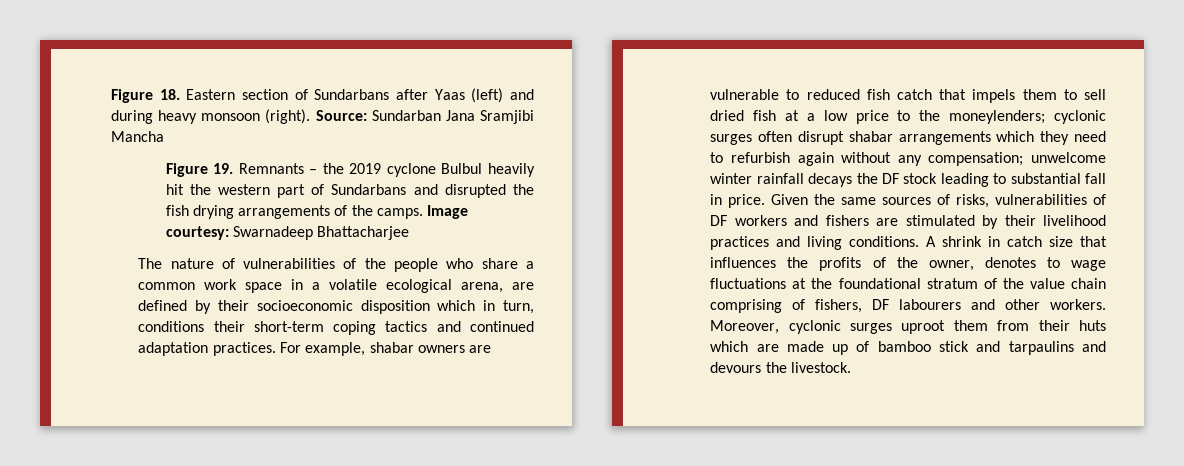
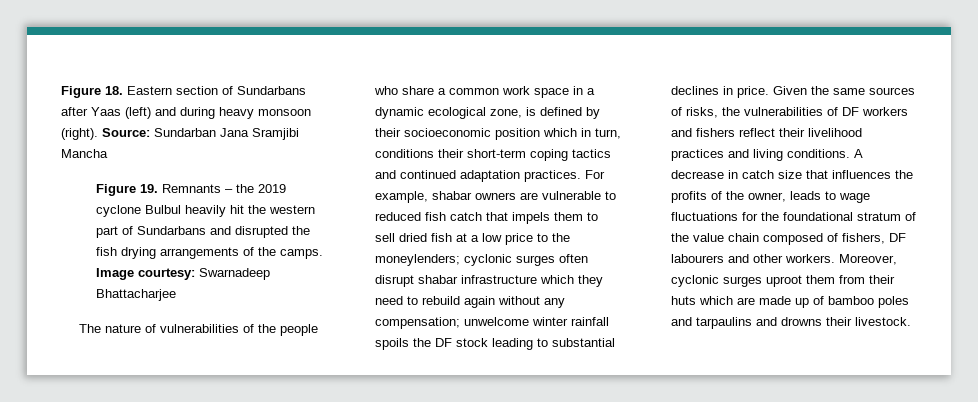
[329,279,534,293] volatile ecological arena, are -> [374,107,536,119] dynamic ecological zone, is
[360,300,430,314] disposition -> [494,128,540,140] position
[898,131,991,145] arrangements -> [460,275,537,284] infrastructure
[730,152,790,163] refurbish -> [421,296,460,305] rebuild
[808,173,853,187] decays -> [374,338,409,350] spoils
[1085,173,1106,184] fall -> [670,86,719,95] declines
(990, 201) none -> [721,107,740,116] the
[876,215,999,229] are stimulated by -> [738,128,775,137] reflect
[942,236,983,247] shrink -> [670,170,724,179] decrease
[984,257,1036,268] denotes -> [789,191,821,200] leads
[792,278,807,289] at -> [741,212,758,221] for
[710,299,783,313] comprising -> [762,233,823,245] composed
[939,341,970,352] stick -> [877,296,909,308] poles
[710,362,787,373] devours the -> [780,317,852,326] drowns their

